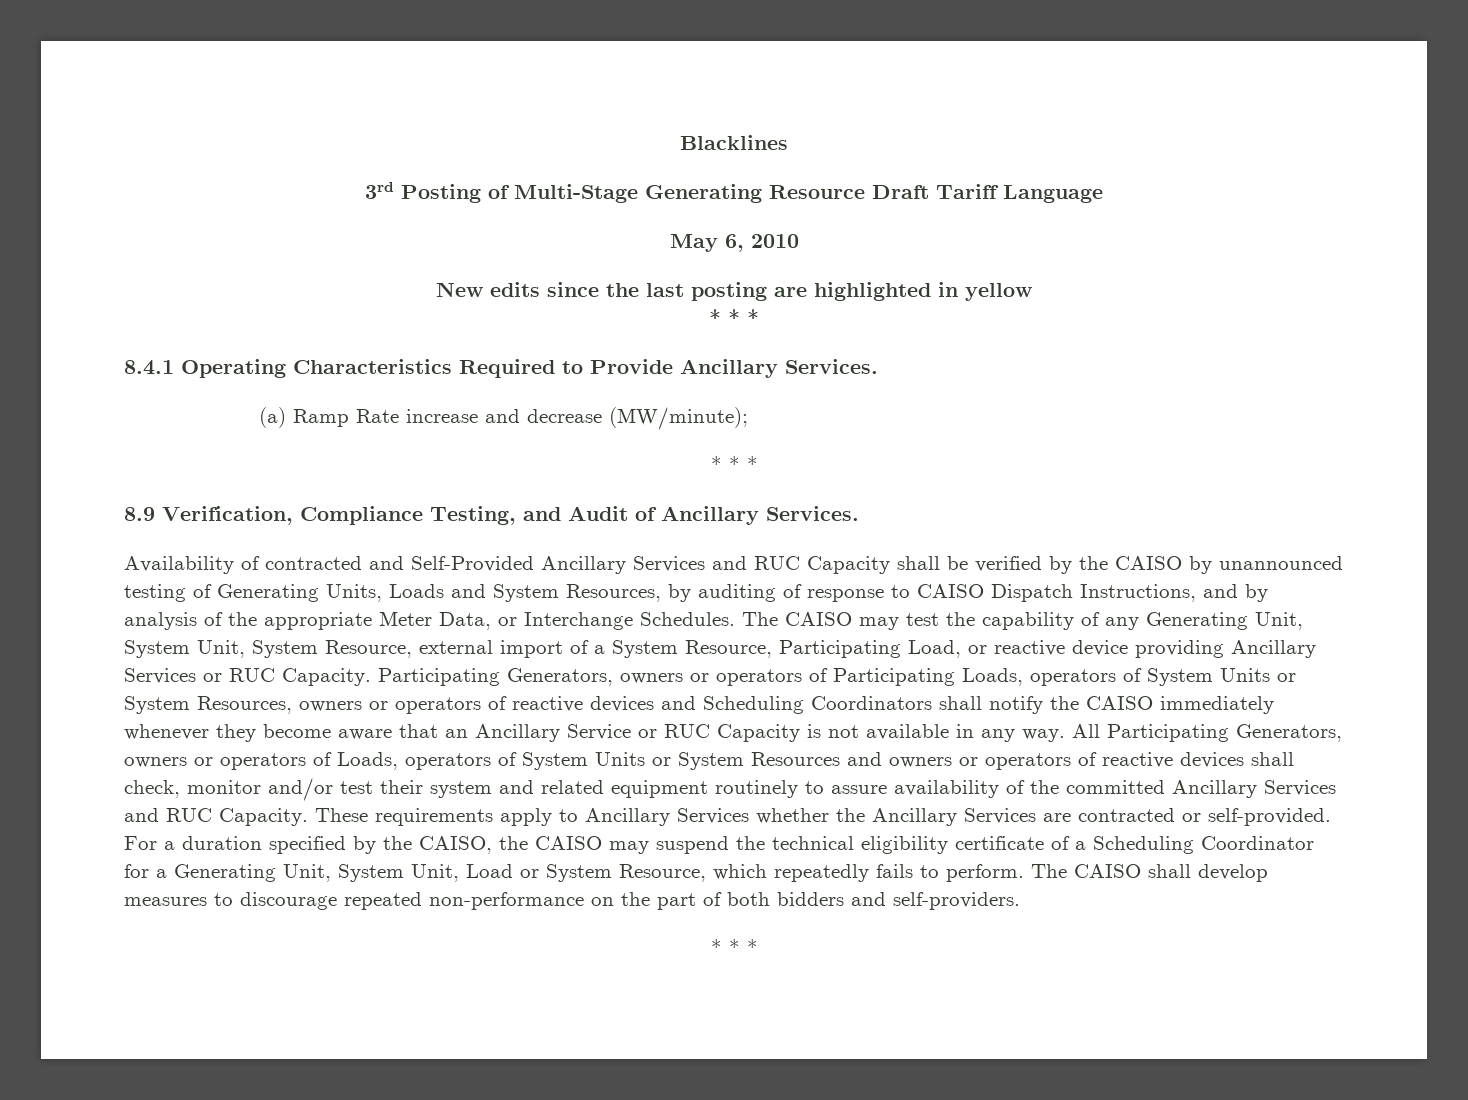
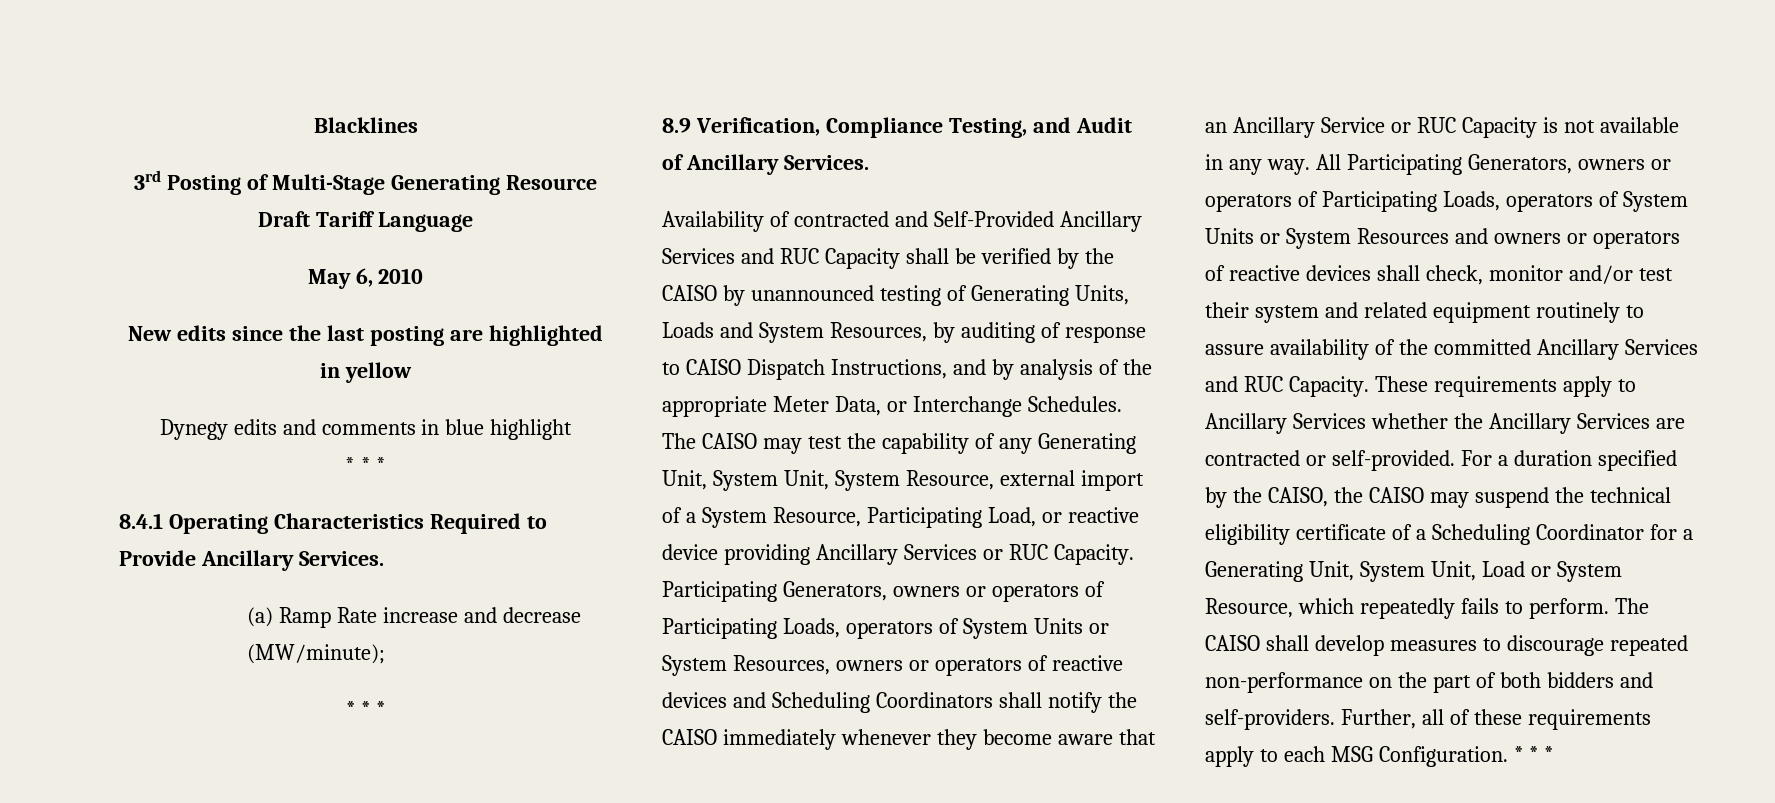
(1032, 292) none -> [159,419,573,440] // Dynegy edits and comments in blue highlight
(332, 759) none -> [1321,191,1437,212] Participating
(1020, 901) // -> [1340,709,1651,730] [1205,746,1508,767] Further, all of these requirements apply to each MSG Configuration.

